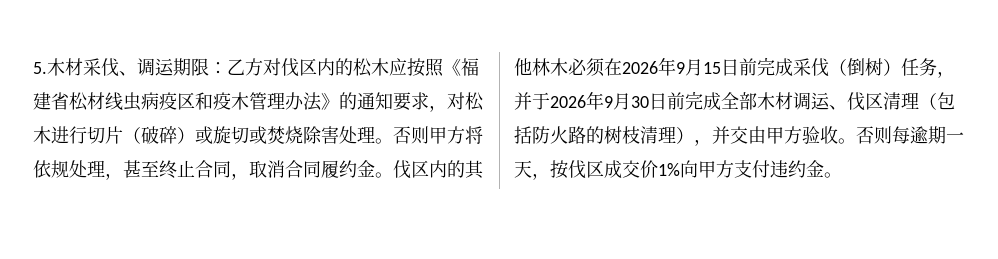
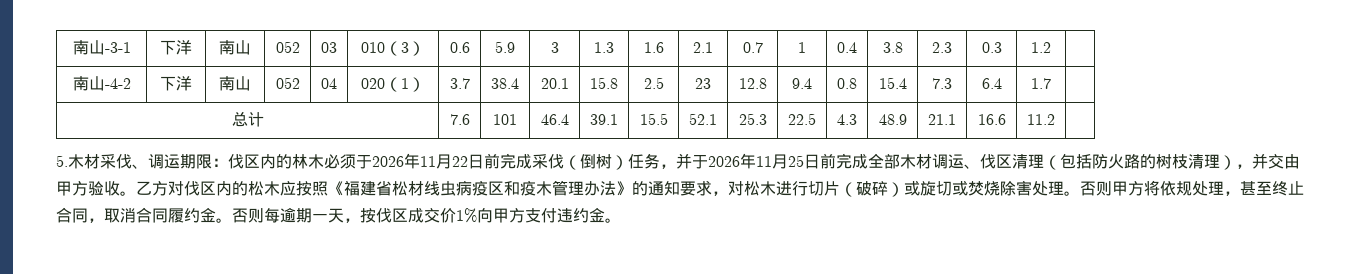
(33, 68) none -> [72,40,131,55] [160,40,192,55] [219,40,251,55] [275,41,300,53] [321,42,337,53] [361,41,425,56] [449,42,470,53] [495,41,515,53] [550,42,559,53] [594,42,614,53] [643,42,664,53] [693,42,713,53] [742,42,763,53] [798,42,806,53] [837,42,857,53] [882,42,903,53] [932,42,952,53] [981,42,1002,53] [1031,42,1051,53] [72,76,131,91] [160,76,192,91] [219,76,251,91] [275,77,300,89] [321,78,337,89] [361,77,425,92] [449,78,470,89] [491,78,519,89] [540,78,569,89] [590,77,618,89] [643,77,664,89] [695,78,711,89] [738,78,767,89] [792,78,812,89] [837,78,857,89] [878,77,907,89] [932,78,952,89] [981,78,1002,89] [1031,78,1051,89] [231,112,264,127] [449,114,470,125] [493,114,517,125] [540,114,569,125] [590,114,618,125] [639,113,668,125] [689,113,717,125] [738,113,767,125] [788,113,816,125] [837,114,857,125] [878,114,907,125] [928,114,956,125] [977,114,1006,125] [1027,114,1055,125] 南山-3-1 | 下洋 | 南山 | 052 | 03 | 010（3） | 0.6 | 5.9 | 3 | 1.3 | 1.6 | 2.1 | 0.7 | 1 | 0.4 | 3.8 | 2.3 | 0.3 | 1.2 | // 南山-4-2 | 下洋 | 南山 | 052 | 04 | 020（1） | 3.7 | 38.4 | 20.1 | 15.8 | 2.5 | 23 | 12.8 | 9.4 | 0.8 | 15.4 | 7.3 | 6.4 | 1.7 | // 总计 | 7.6 | 101 | 46.4 | 39.1 | 15.5 | 52.1 | 25.3 | 22.5 | 4.3 | 48.9 | 21.1 | 16.6 | 11.2 | //
(227, 68) none -> [228,153,1300,170] [56,181,136,196] 伐区内的林木必须于2026年11月22日前完成采伐（倒树）任务，并于2026年11月25日前完成全部木材调运、伐区清理（包括防火路的树枝清理），并交由甲方验收。
[393,160,484,179] [514,57,955,78] [514,91,955,111] [514,126,856,146] 伐区内的其他林木必须在2026年9月15日前完成采伐（倒树）任务，并于2026年9月30日前完成全部木材调运、伐区清理（包括防火路的树枝清理），并交由甲方验收。 -> (232, 220) none

